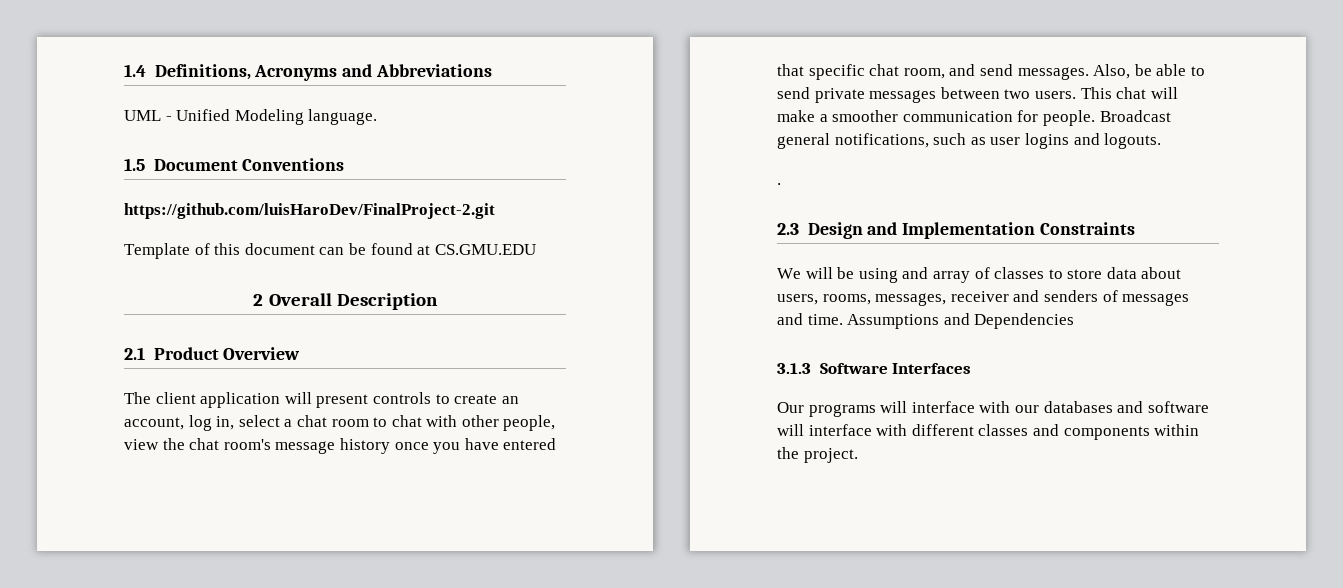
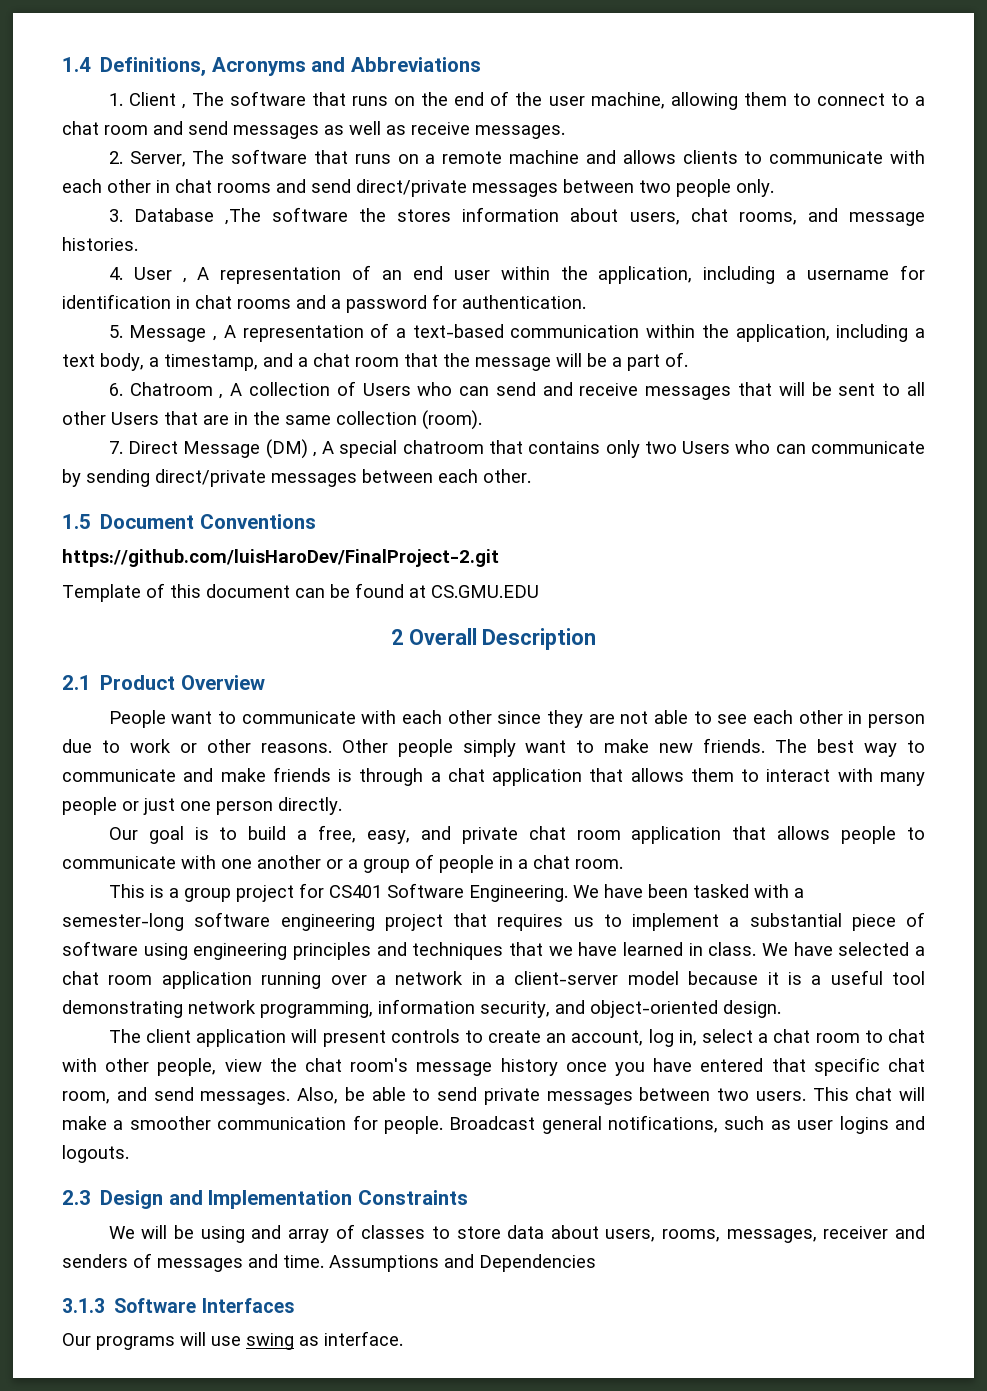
[124,109,378,125] UML - Unified Modeling language. -> [108,91,925,110] [62,121,565,139] [108,149,925,167] [62,179,774,197] [108,207,925,226] [62,237,138,251] [108,265,926,284] [62,294,586,313] [108,323,925,342] [62,352,688,371] [108,381,925,400] [62,410,482,430] [108,439,925,459] [62,469,531,487] 1. Client ‚ The software that runs on the end of the user machine, allowing them to connect to a chat room and send messages as well as receive messages. // 2. Server, The software that runs on a remote machine and allows clients to communicate with each other in chat rooms and send direct/private messages between two people only. // 3. Database ‚The software the stores information about users, chat rooms, and message histories. // 4. User ‚ A representation of an end user within the application, including a username for identification in chat rooms and a password for authentication. // 5. Message ‚ A representation of a text-based communication within the application, including a text body, a timestamp, and a chat room that the message will be a part of. // 6. Chatroom ‚ A collection of Users who can send and receive messages that will be sent to all other Users that are in the same collection (room). // 7. Direct Message (DM) ‚ A special chatroom that contains only two Users who can communicate by sending direct/private messages between each other.
(301, 353) none -> [108,710,925,728] [62,738,926,757] [62,767,925,786] [62,797,342,815] [108,825,925,844] [62,854,623,873] [108,883,804,902] [62,912,925,931] [62,941,925,960] [62,970,925,989] [62,999,781,1018] // People want to communicate with each other since they are not able to see each other in person due to work or other reasons. Other people simply want to make new friends. The best way to communicate and make friends is through a chat application that allows them to interact with many people or just one person directly. // Our goal is to build a free, easy, and private chat room application that allows people to communicate with one another or a group of people in a chat room. // This is a group project for CS401 Software Engineering. We have been tasked with a semester-long software engineering project that requires us to implement a substantial piece of software using engineering principles and techniques that we have learned in class. We have selected a chat room application running over a network in a client-server model because it is a useful tool demonstrating network programming, information security, and object-oriented design.
[777,183,781,185] // . -> (129, 1154) none
[911,401,1209,413] [777,424,1200,440] [777,447,858,463] interface with our databases and software will interface with different classes and components within the project. -> [211,1331,403,1350] use swing as interface.

